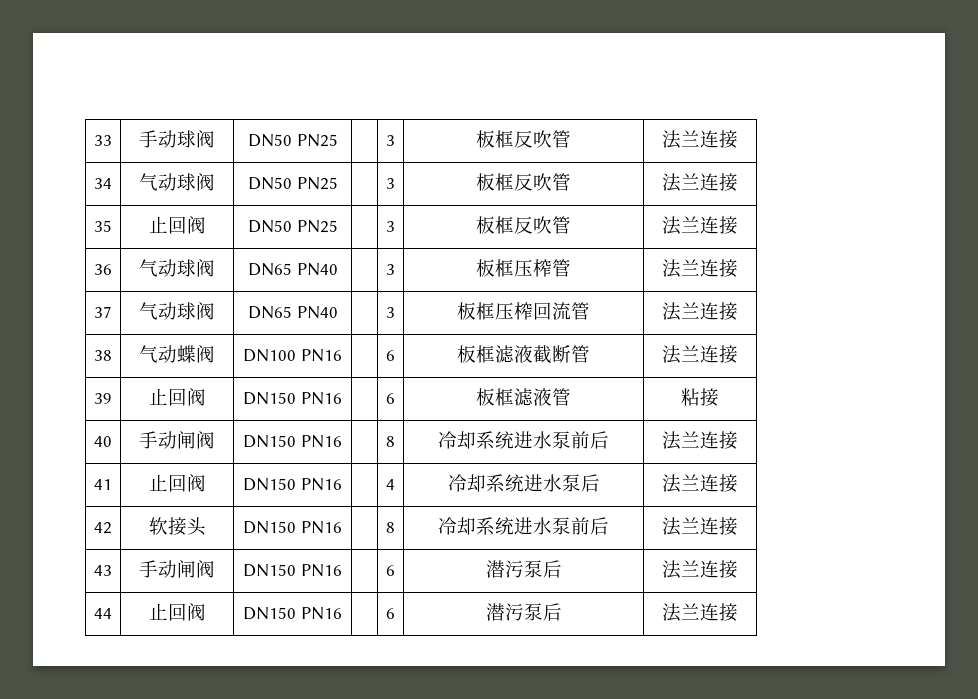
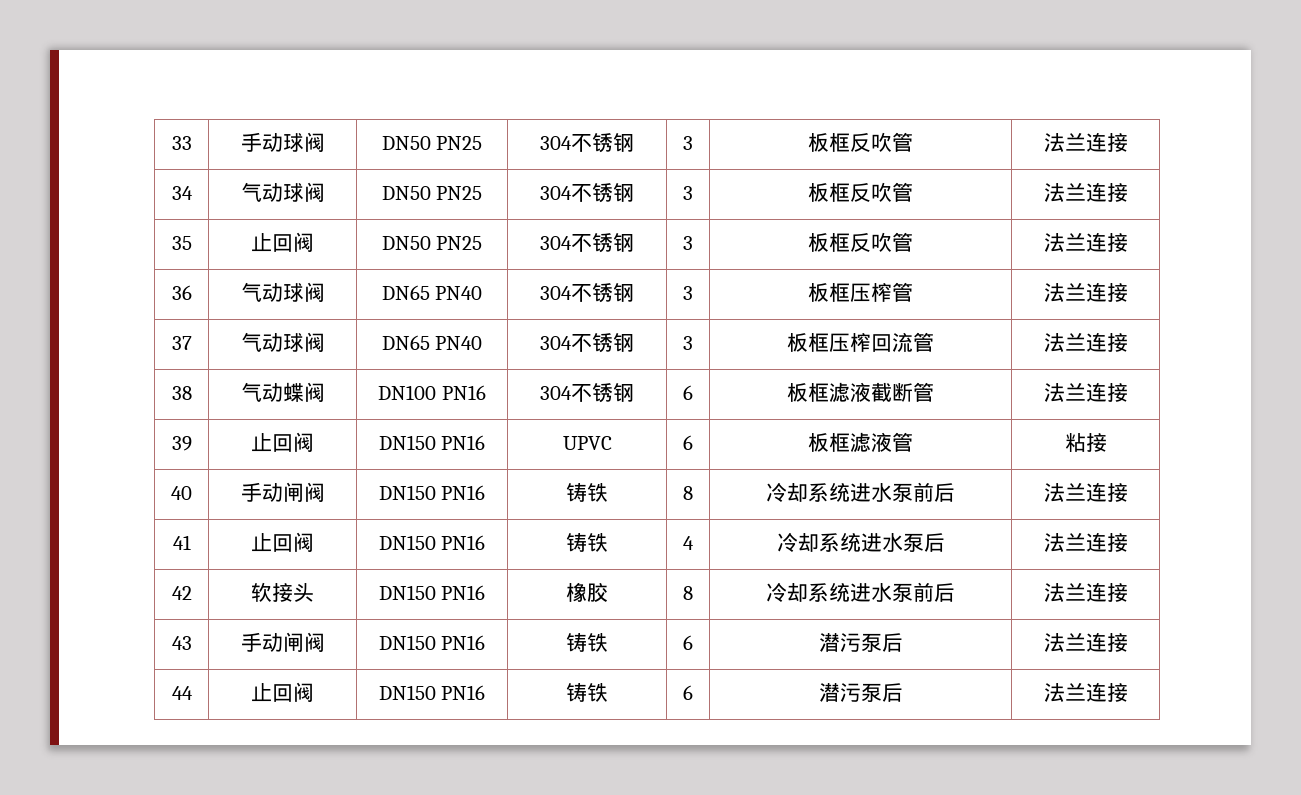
(338, 140) none -> [540,133,634,153] 304不锈钢
(338, 183) none -> [540,183,634,203] 304不锈钢
(338, 226) none -> [540,233,634,253] 304不锈钢
(338, 269) none -> [540,283,634,303] 304不锈钢
(338, 312) none -> [540,333,634,353] 304不锈钢
(342, 355) none -> [540,383,634,403] 304不锈钢
(342, 398) none -> [562,436,612,450] UPVC
(342, 441) none -> [566,483,608,502] 铸铁
(342, 484) none -> [566,533,608,552] 铸铁
(342, 527) none -> [566,582,608,602] 橡胶
(342, 570) none -> [566,633,608,652] 铸铁
(342, 613) none -> [566,683,608,702] 铸铁

